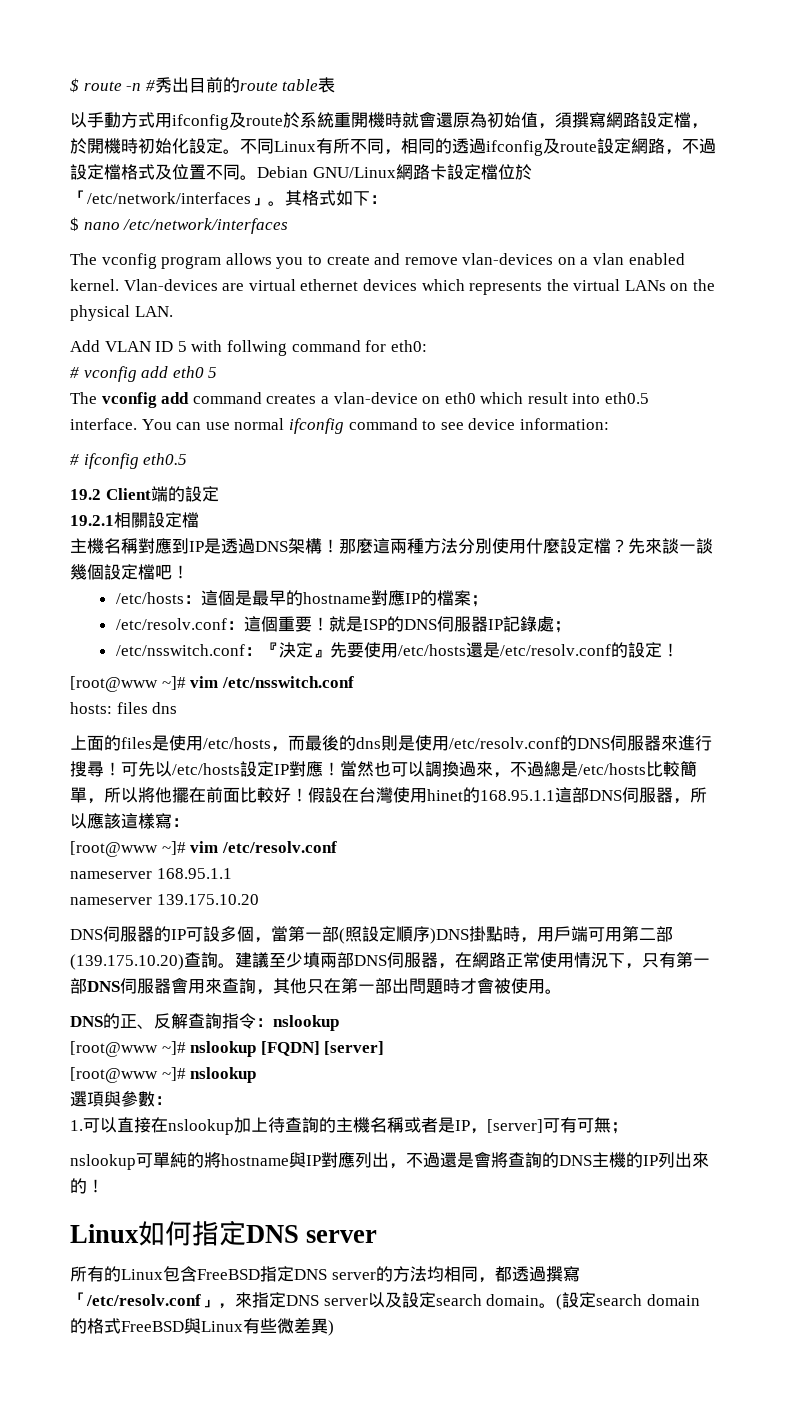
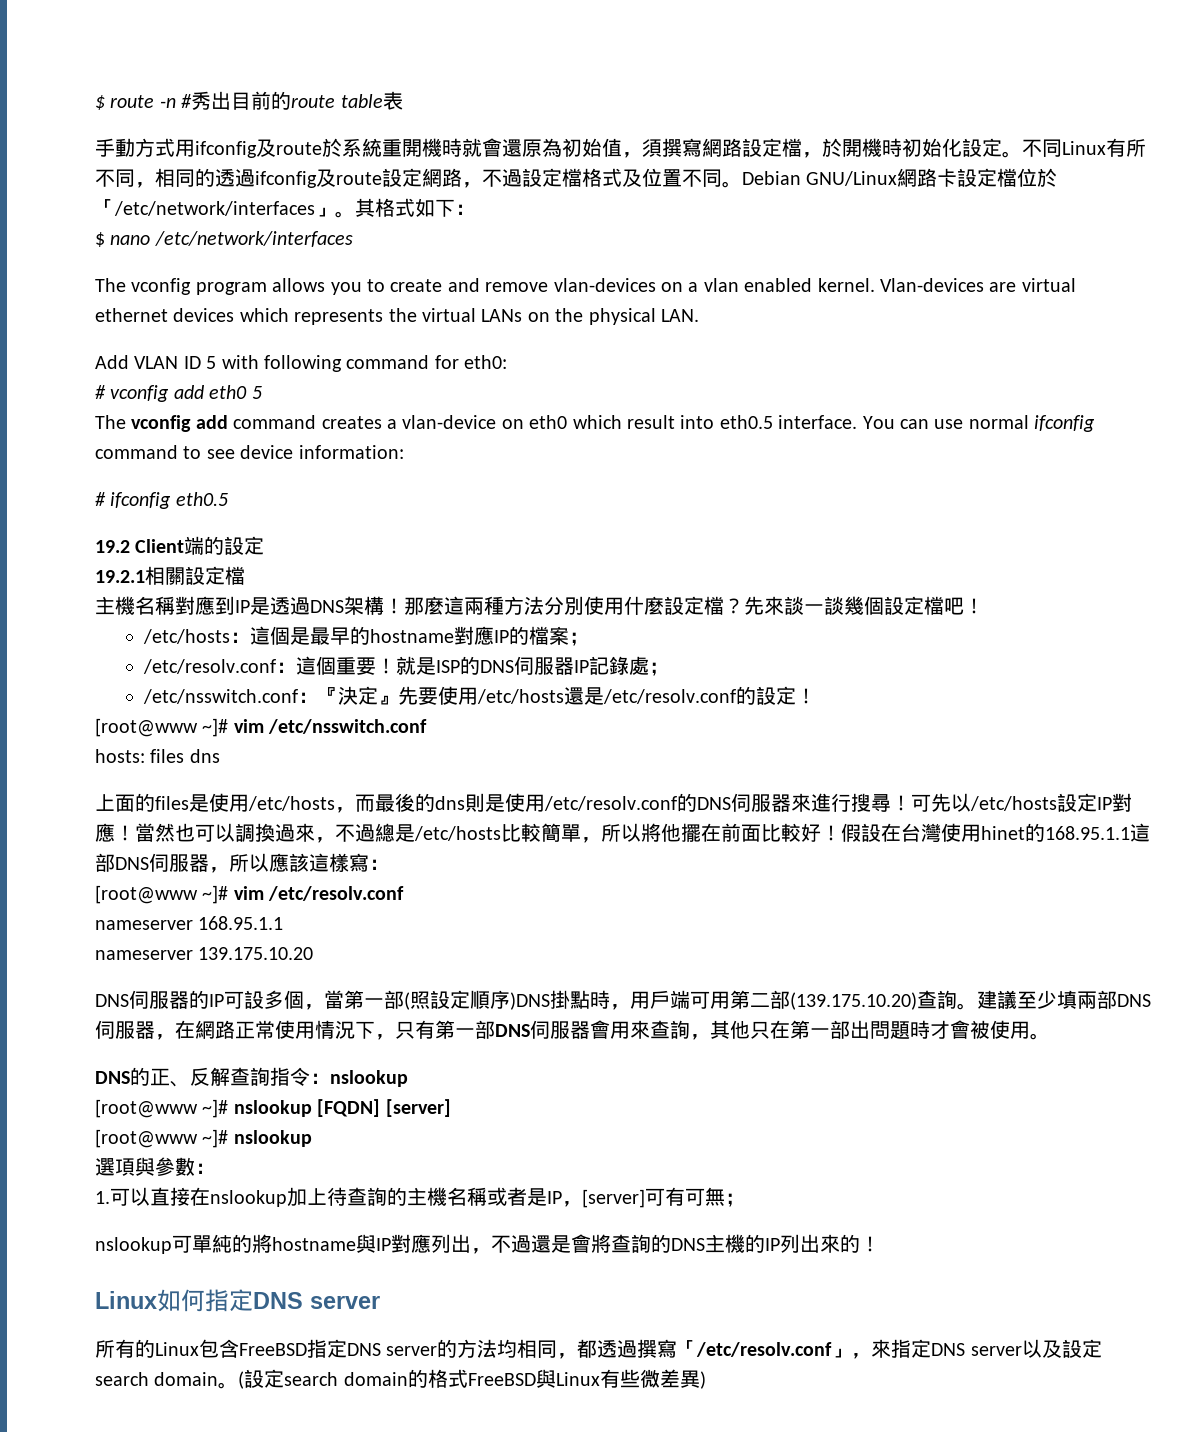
[70,112,87,128] 以 -> (403, 100) none
[226,340,287,356] follwing -> [264,355,342,372] following

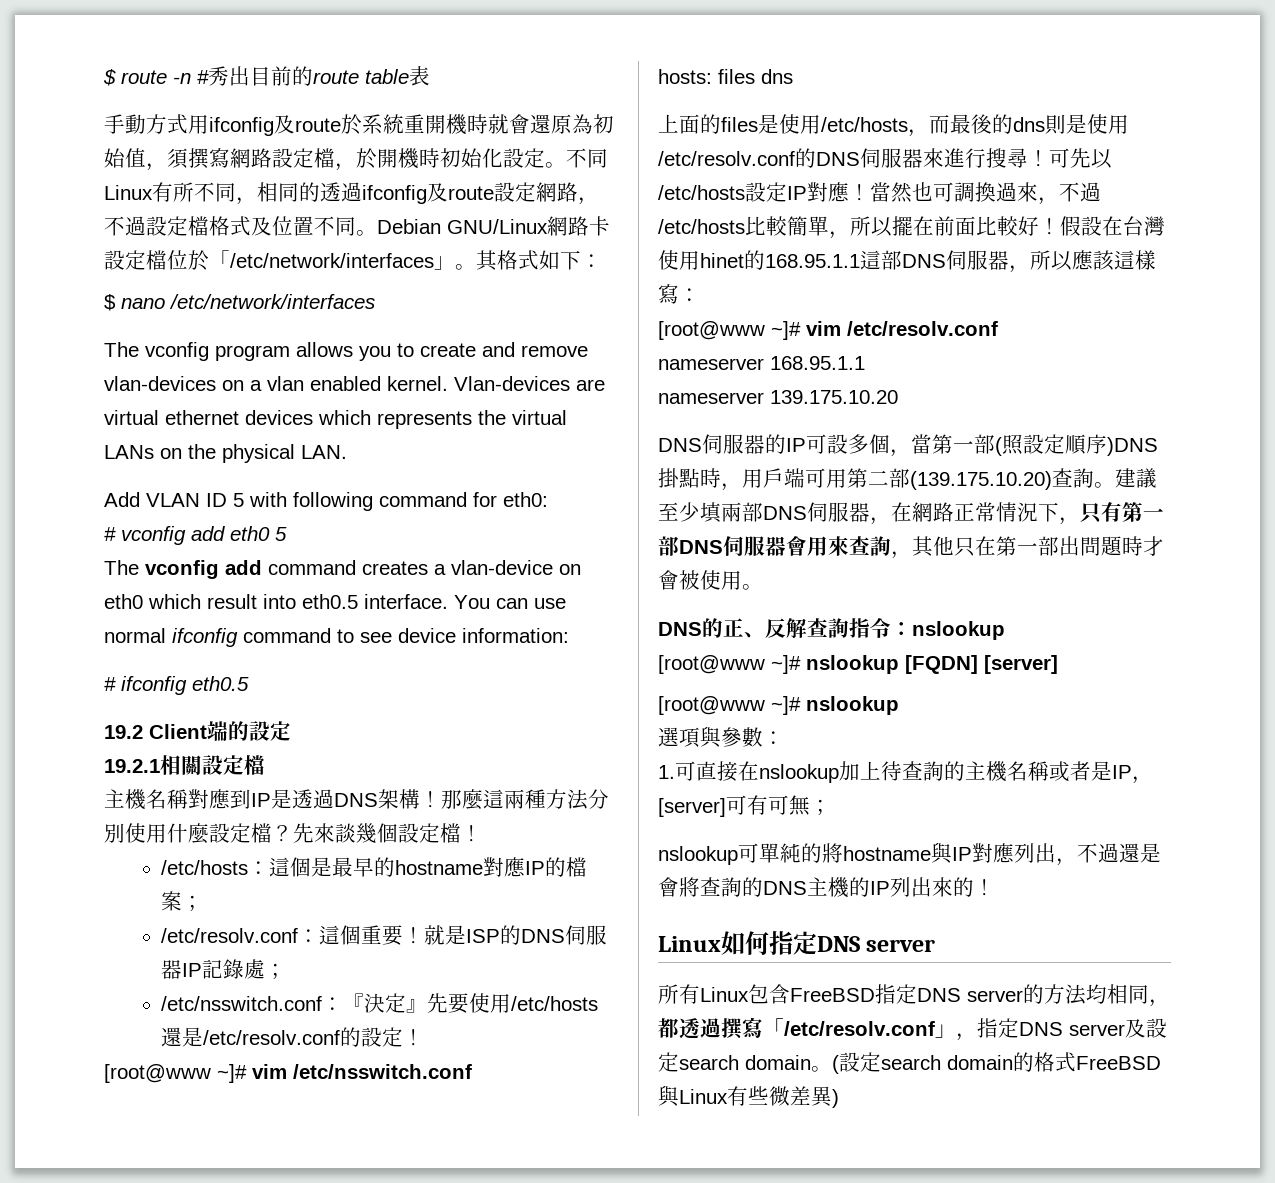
[804,596,844,615] 一談 -> (356, 833) none
[944,597,964,615] 吧 -> (461, 833) none
[215,823,235,842] 以 -> (954, 192) none
[375,823,415,842] 總是 -> (1101, 192) none
[641,823,681,842] 將他 -> (892, 227) none
[275,1020,315,1039] 使用 -> (996, 512) none
[130,1187,150,1206] 以 -> (696, 771) none
[135,1339,155,1358] 的 -> (700, 994) none
[871,1339,1042,1358] 來指定DNS server以 -> [977,1018,1125,1038] 指定DNS server

